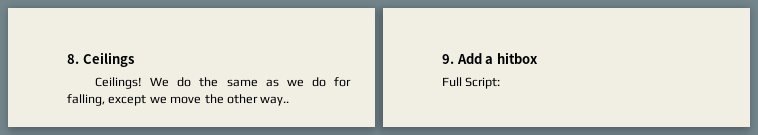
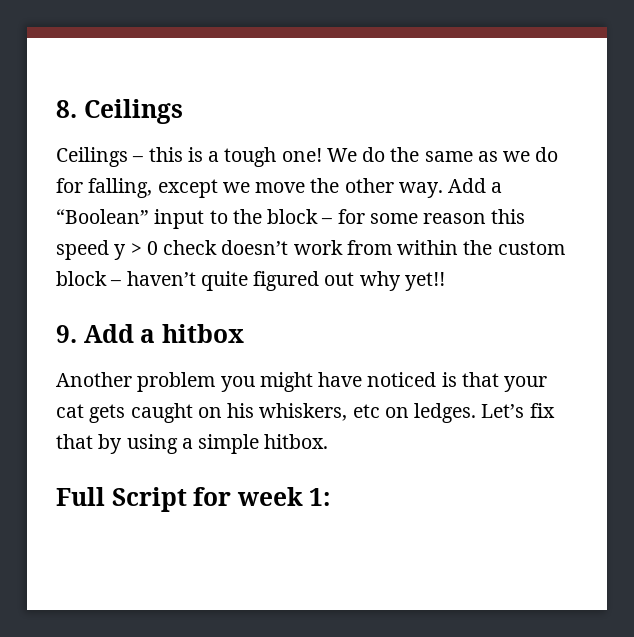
[95,77,143,89] Ceilings! -> [56,147,322,167] Ceilings – this is a tough one!
[260,96,290,106] [442,52,538,64] [442,77,501,89] way.. // 9. Add a hitbox // Full Script: -> [398,178,503,198] [56,209,526,229] [56,240,565,260] [56,271,445,291] [56,324,244,343] [56,372,548,392] [56,403,555,423] [56,434,329,454] [56,487,331,512] way. Add a “Boolean” input to the block – for some reason this speed y > 0 check doesn’t work from within the custom block – haven’t quite figured out why yet!! // 9. Add a hitbox // Another problem you might have noticed is that your cat gets caught on his whiskers, etc on ledges. Let’s fix that by using a simple hitbox. // Full Script for week 1:

